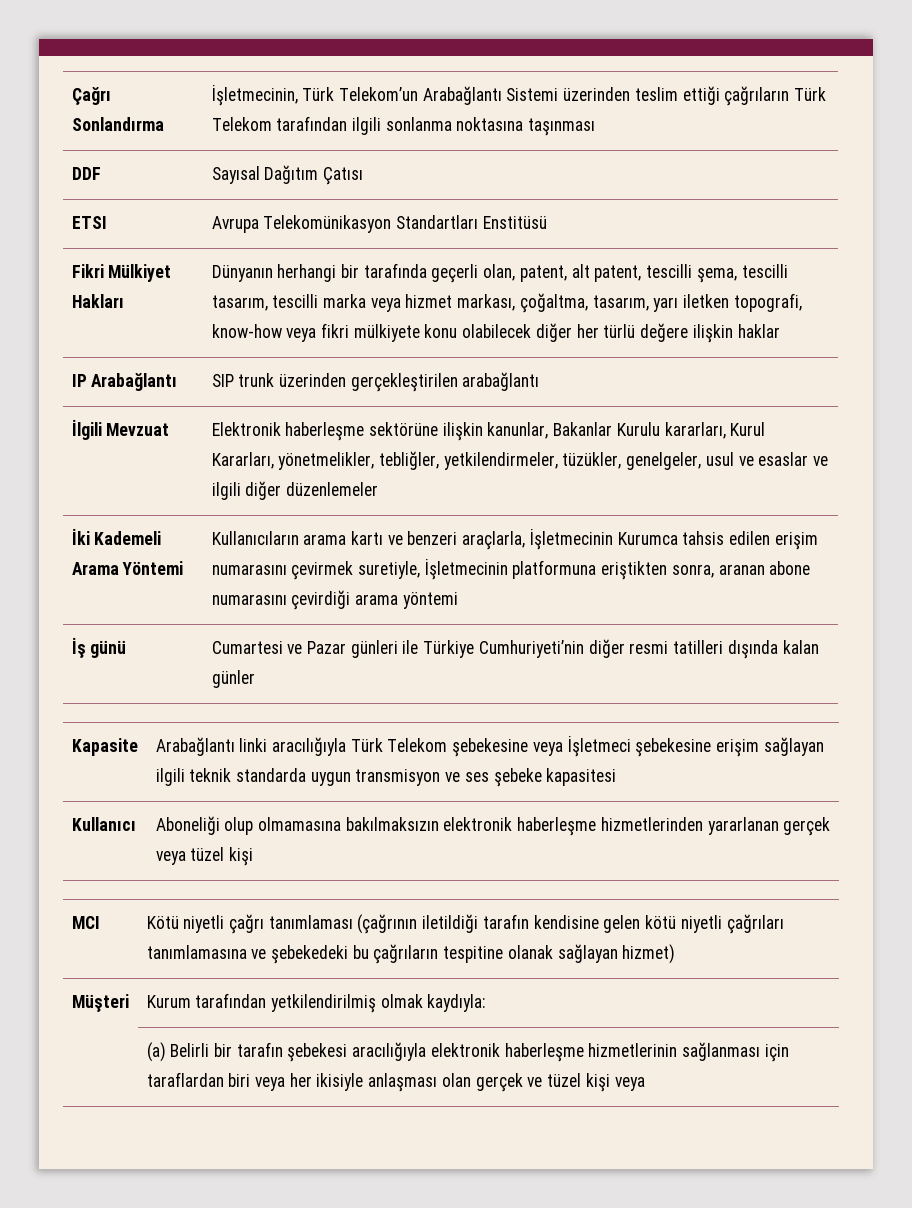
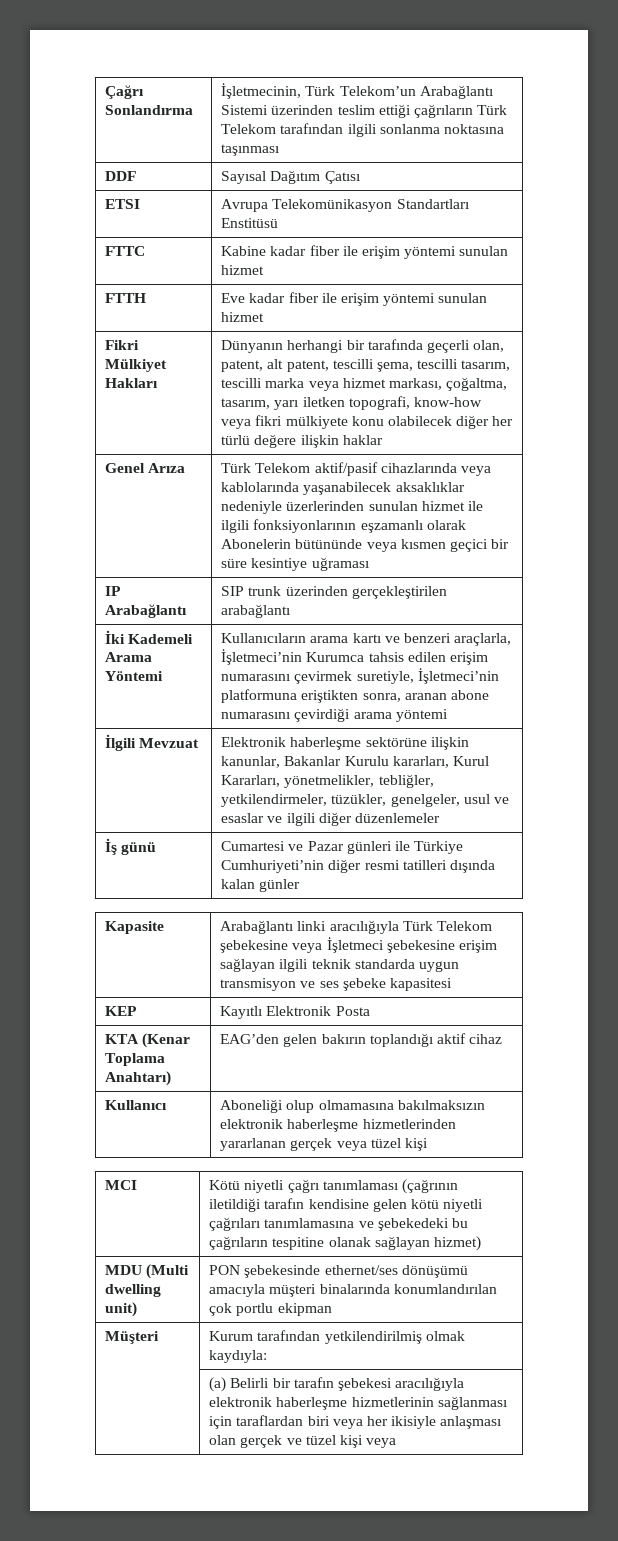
(547, 222) none -> [105,246,146,256] [221,245,509,259] [221,265,265,275] [105,293,147,303] [221,292,488,306] [221,312,265,322] // FTTC | Kabine kadar fiber ile erişim yöntemi sunulan hizmet // FTTH | Eve kadar fiber ile erişim yöntemi sunulan hizmet
(780, 331) none -> [105,463,186,473] [221,462,491,476] [221,482,465,495] [221,501,483,514] [221,519,466,533] [221,539,510,552] [221,557,370,571] // Genel Arıza | Türk Telekom aktif/pasif cihazlarında veya kablolarında yaşanabilecek aksaklıklar nedeniyle üzerlerinden sunulan hizmet ile ilgili fonksiyonlarının eşzamanlı olarak Abonelerin bütününde veya kısmen geçici bir süre kesintiye uğraması
(540, 381) none -> [105,630,194,644] [105,652,153,662] [105,671,164,681] [221,633,512,646] [221,649,488,665] [221,668,499,684] [221,689,489,703] [221,708,448,722] // İki Kademeli Arama Yöntemi | Kullanıcıların arama kartı ve benzeri araçlarla, İşletmeci’nin Kurumca tahsis edilen erişim numarasını çevirmek suretiyle, İşletmeci’nin platformuna eriştikten sonra, aranan abone numarasını çevirdiği arama yöntemi
[71,528,162,545] [71,561,184,575] [211,528,818,550] [211,558,811,580] [211,590,458,610] // İki Kademeli Arama Yöntemi | Kullanıcıların arama kartı ve benzeri araçlarla, İşletmecinin Kurumca tahsis edilen erişim numarasını çevirmek suretiyle, İşletmecinin platformuna eriştikten sonra, aranan abone numarasını çevirdiği arama yöntemi -> (440, 818) none
(617, 777) none -> [105,1006,138,1016] [220,1006,370,1019] [105,1033,191,1048] [105,1053,166,1066] [105,1071,172,1086] [220,1033,503,1047] // KEP | Kayıtlı Elektronik Posta // KTA (Kenar Toplama Anahtarı) | EAG’den gelen bakırın toplandığı aktif cihaz
(676, 954) none -> [105,1264,190,1279] [105,1284,162,1297] [105,1302,138,1317] [209,1265,468,1278] [209,1284,497,1297] [209,1303,332,1316] // MDU (Multi dwelling unit) | PON şebekesinde ethernet/ses dönüşümü amacıyla müşteri binalarında konumlandırılan çok portlu ekipman

